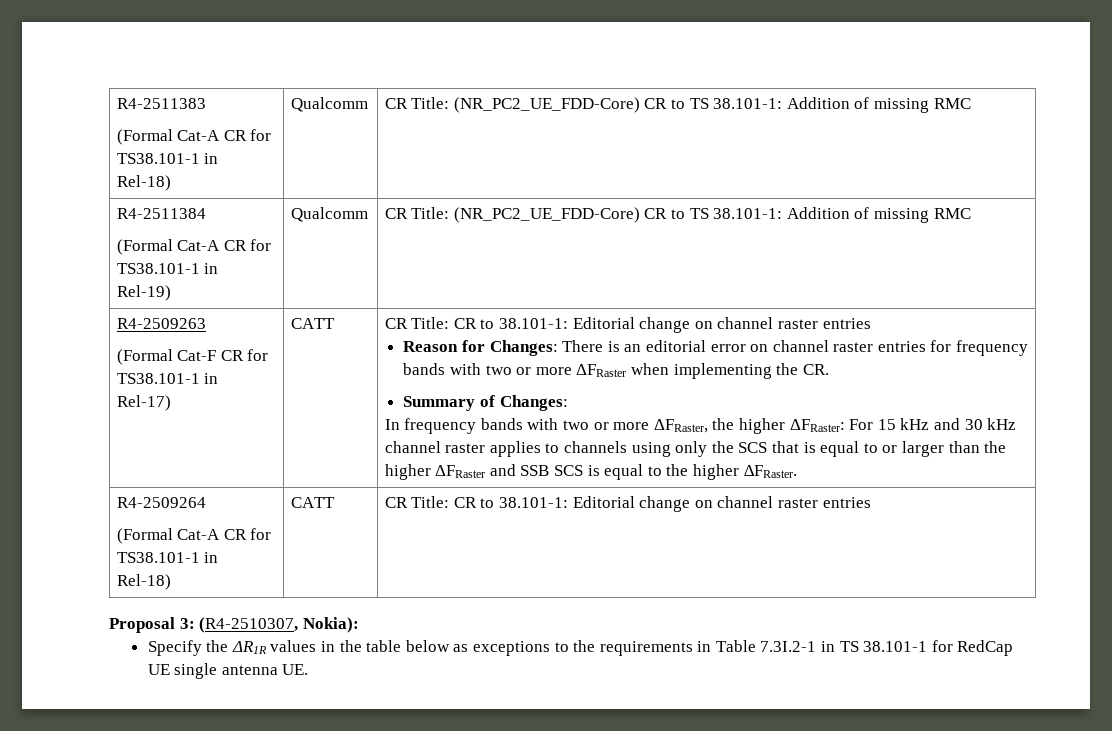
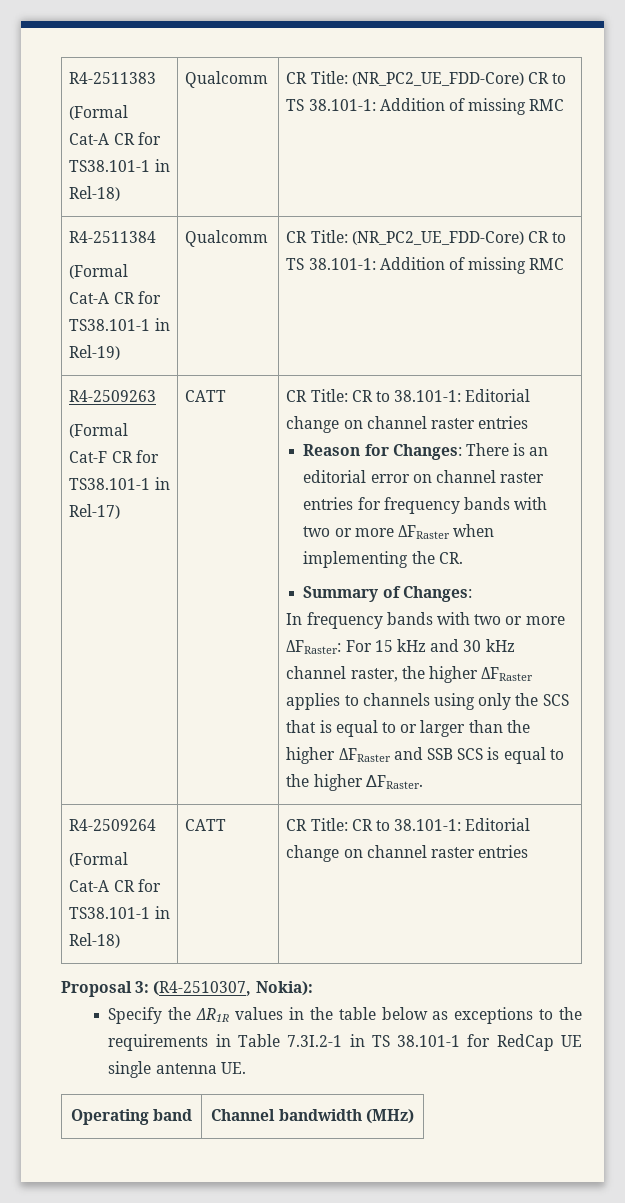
[653,418,785,434] ΔFRaster, the higher -> (565, 620) none
[445,443,486,453] raster -> [350,666,534,683] raster, the higher ΔFRaster
(309, 669) none -> [70,1109,193,1125] [211,1109,414,1124] // Operating band | Channel bandwidth (MHz)

